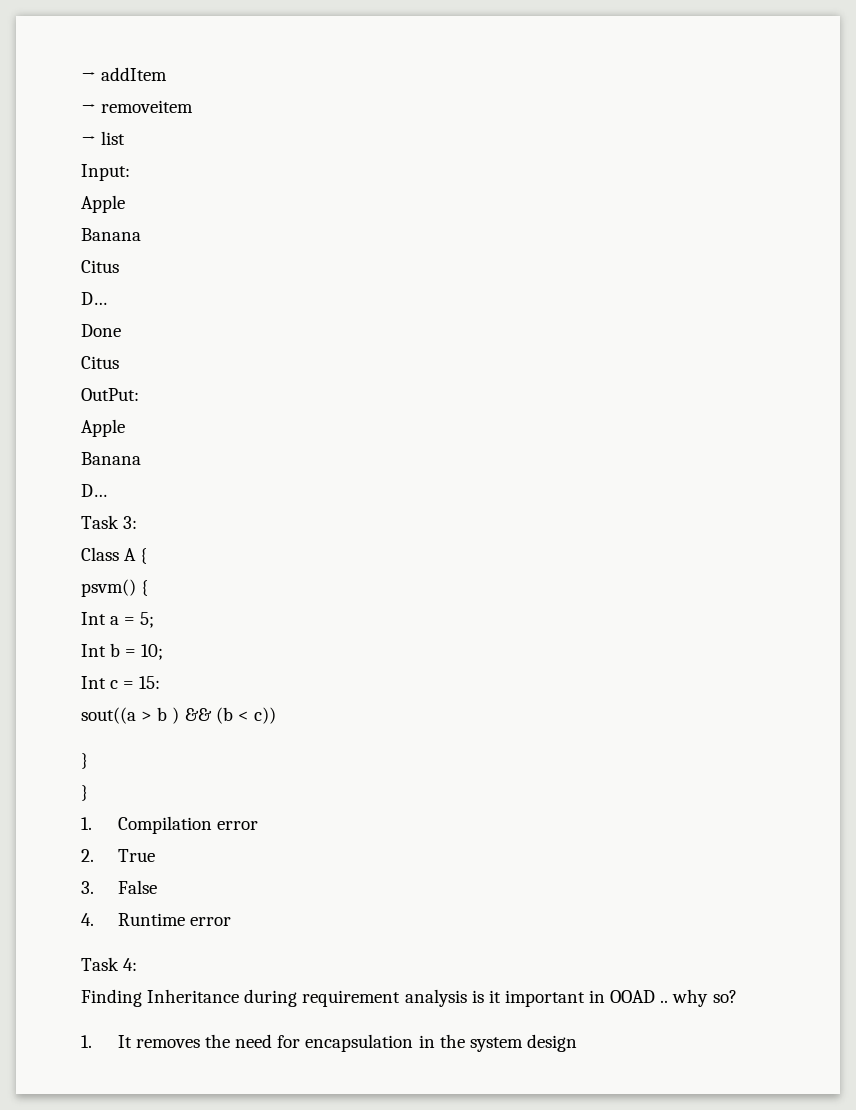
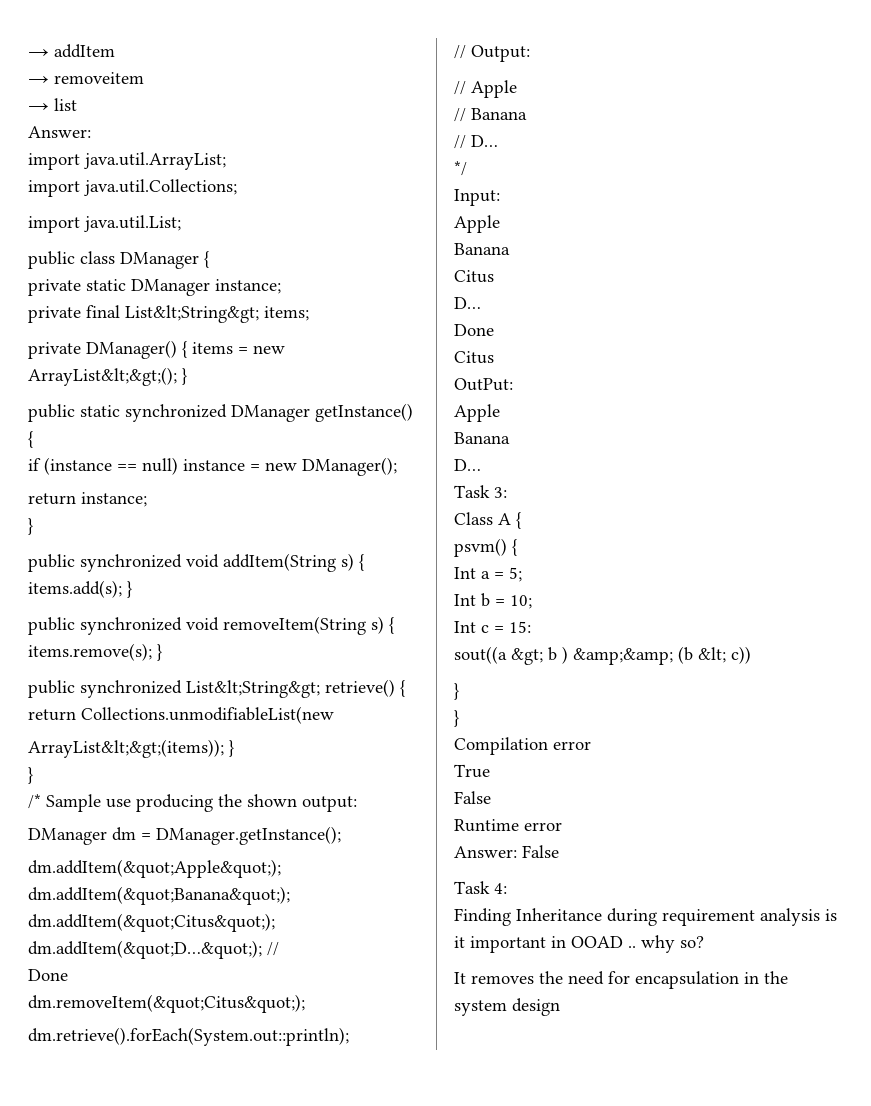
(126, 138) none -> [28,126,91,138] [28,152,226,170] [28,179,237,197] [28,215,181,233] [28,251,209,269] [28,279,281,296] [28,305,309,323] [28,340,285,359] [28,367,187,386] [28,403,413,422] [28,431,33,448] [28,457,397,476] [28,492,147,507] [28,518,33,535] [28,553,364,572] [28,580,132,598] [28,616,394,635] [28,643,162,661] [28,679,405,698] [28,706,334,724] [28,739,234,758] [28,767,33,784] [28,794,357,812] [28,826,341,845] [28,859,281,878] [28,886,290,905] [28,913,275,932] [28,940,279,959] [28,969,68,981] [28,994,305,1013] [28,1027,349,1046] [454,45,530,62] [454,80,517,98] [454,108,527,122] [454,135,498,149] [454,161,467,176] // Answer: // import java.util.ArrayList; // import java.util.Collections; // import java.util.List; // public class DManager { // private static DManager instance; // private final List&lt;String&gt; items; // private DManager() { items = new ArrayList&lt;&gt;(); } // public static synchronized DManager getInstance() { // if (instance == null) instance = new DManager(); // return instance; // } // public synchronized void addItem(String s) { items.add(s); } // public synchronized void removeItem(String s) { items.remove(s); } // public synchronized List&lt;String&gt; retrieve() { return Collections.unmodifiableList(new // ArrayList&lt;&gt;(items)); } // } // /* Sample use producing the shown output: // DManager dm = DManager.getInstance(); // dm.addItem(&quot;Apple&quot;); dm.addItem(&quot;Banana&quot;); dm.addItem(&quot;Citus&quot;); dm.addItem(&quot;D…&quot;); // // Done // dm.removeItem(&quot;Citus&quot;); // dm.retrieve().forEach(System.out::println); // // Output: // // Apple // // Banana // // D… // */
[141,711,153,721] > -> [511,648,543,665] &gt;
[184,707,249,724] && (b < -> [573,646,726,665] &amp;&amp; (b &lt;
[81,817,92,830] 1. -> (459, 718) none
[81,849,94,862] 2. -> (591, 745) none
[81,880,157,894] [81,913,94,926] 3. False // 4. -> [454,791,491,804] False //
(231, 921) none -> [454,845,559,858] // Answer: False
[81,1035,92,1048] 1. -> (704, 942) none

